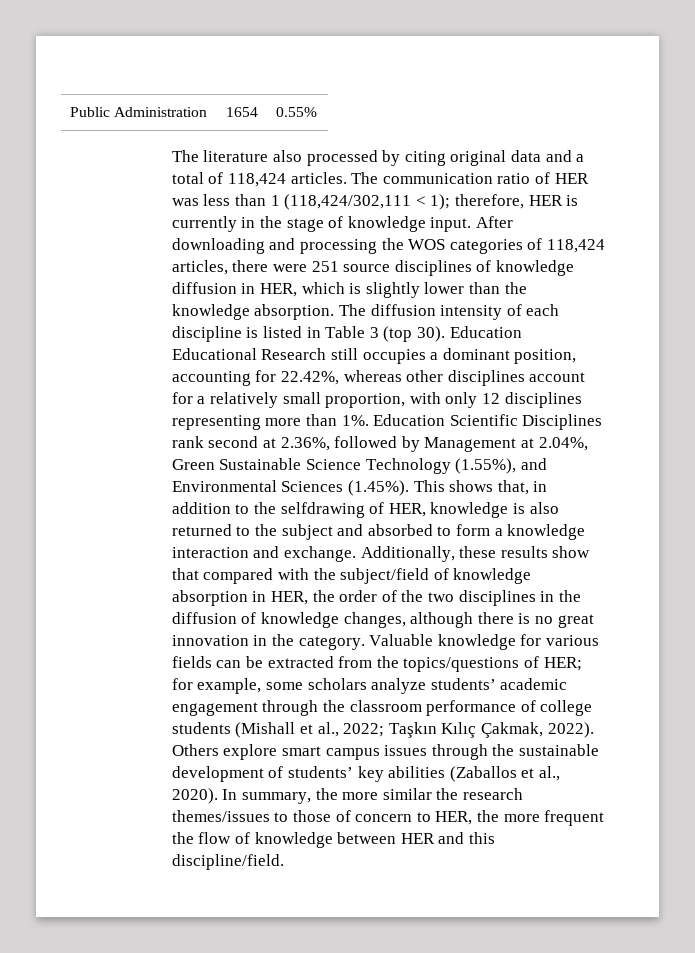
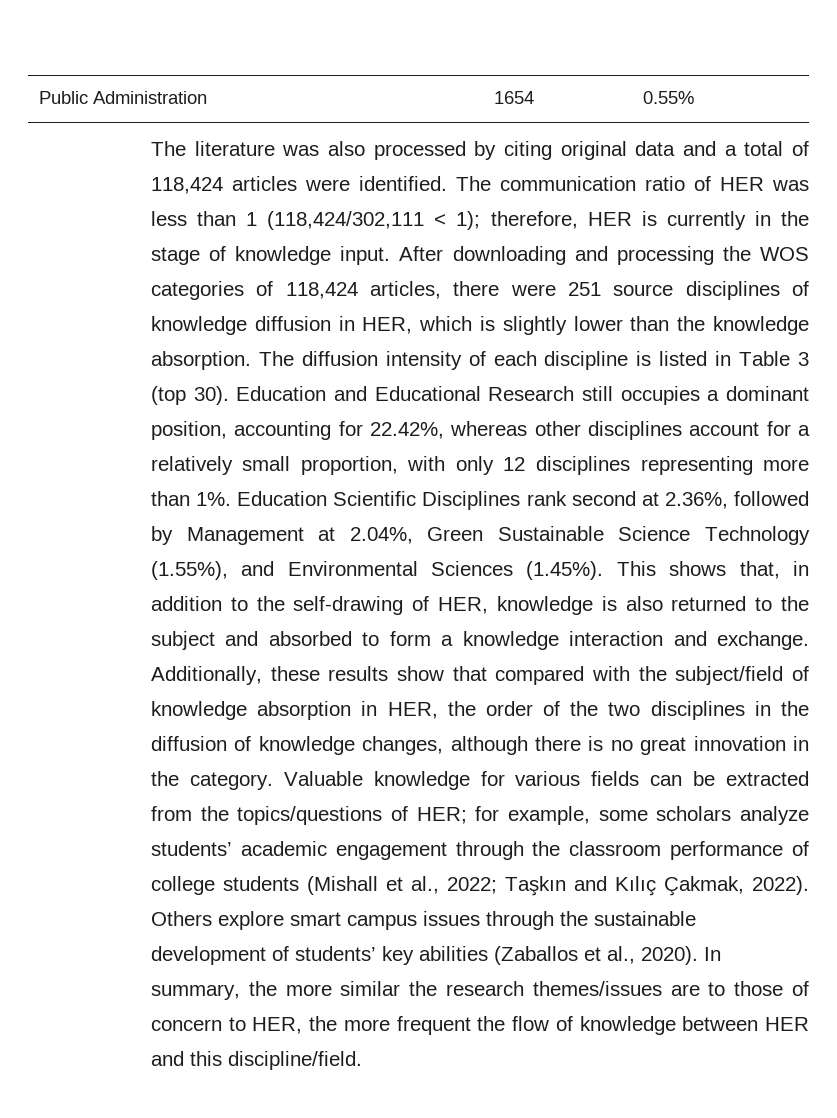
(269, 156) none -> [282,145,320,156] was
[290,172,347,184] articles. -> [231,176,447,191] articles were identified.
(522, 332) none -> [333,386,367,401] and
[280,502,365,518] selfdrawing -> [293,596,404,615] self-drawing
(437, 730) none -> [573,876,607,891] and
(270, 816) none -> [670,984,700,996] are

